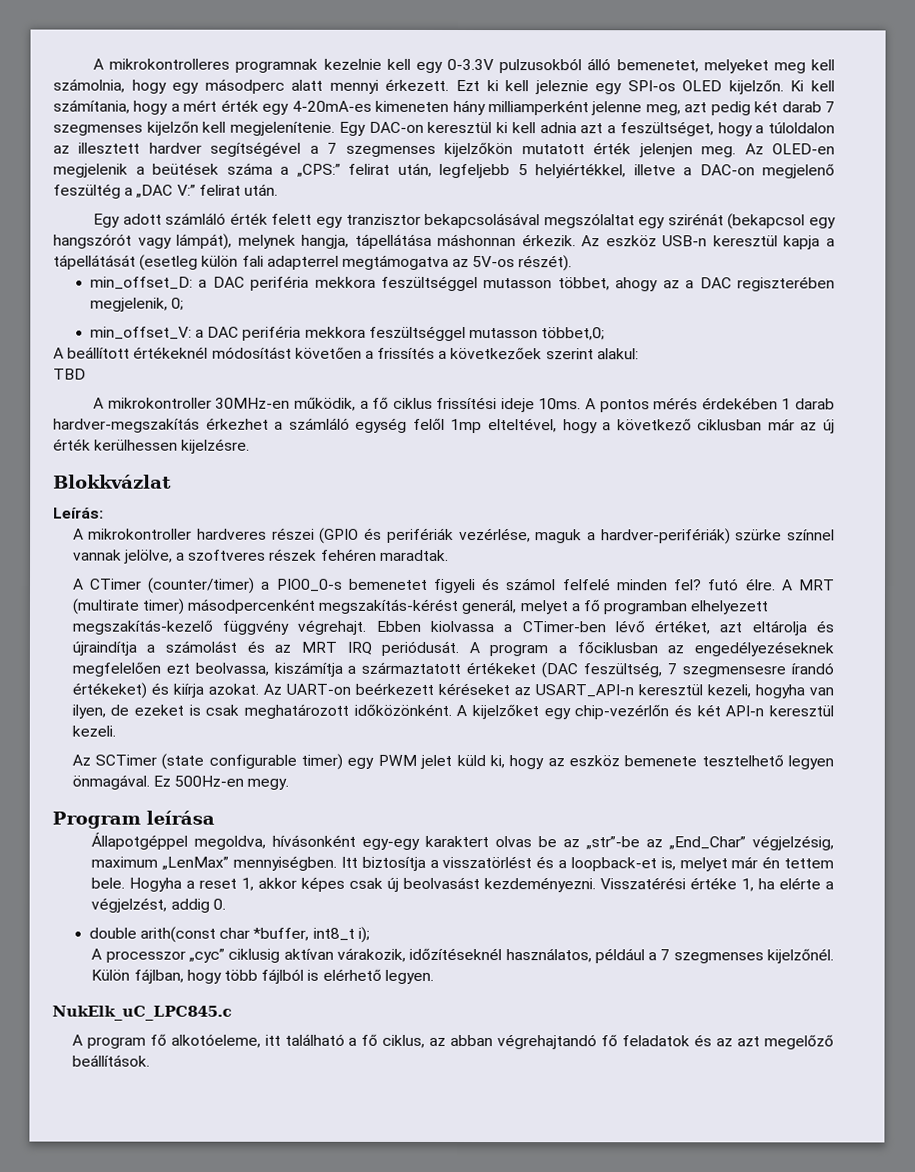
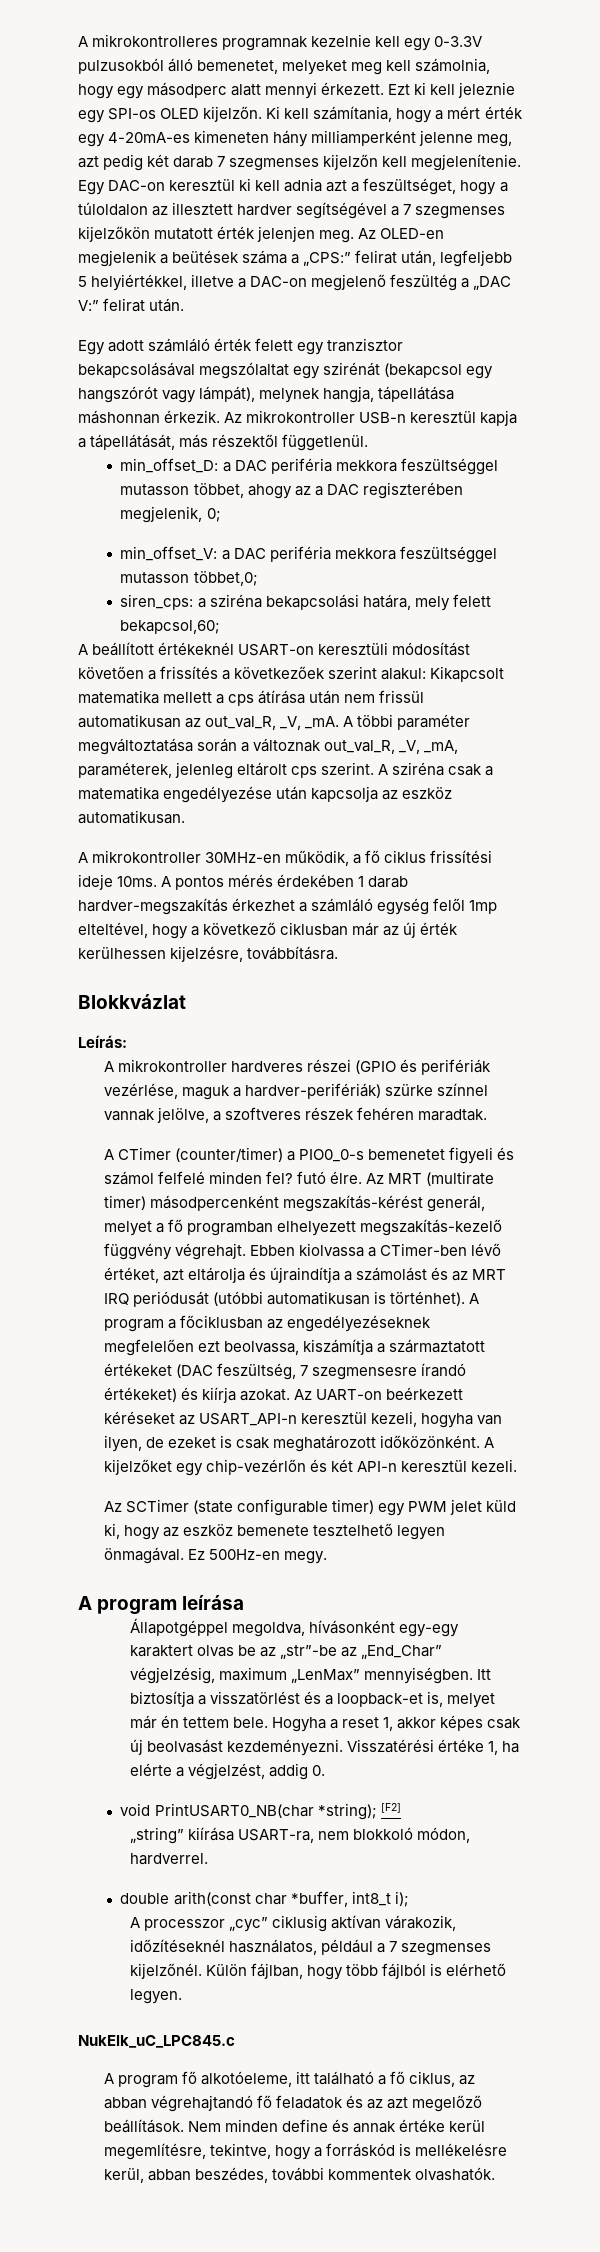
[605,235,657,247] eszköz -> [246,410,356,423] mikrokontroller
[53,254,573,272] tápellátását (esetleg külön fali adapterrel megtámogatva az 5V-os részét). -> [90,434,369,451] tápellátását, más részektől függetlenül.
(606, 334) none -> [120,594,491,611] [120,620,221,634] // siren_cps: a sziréna bekapcsolási határa, mely felett bekapcsol,60;
(209, 352) none -> [238,642,389,656] USART-on keresztüli
[53,368,86,380] // TBD -> [430,666,505,682] [78,690,425,706] [78,714,471,730] [78,738,459,755] [78,762,494,779] [78,786,453,803] [78,810,185,824] Kikapcsolt matematika mellett a cps átírása után nem frissül automatikusan az out_val_R, _V, _mA. A többi paraméter megváltoztatása során a változnak out_val_R, _V, _mA, paraméterek, jelenleg eltárolt cps szerint. A sziréna csak a matematika engedélyezése után kapcsolja az eszköz automatikusan.
[181,438,251,454] kijelzésre. -> [170,946,339,962] kijelzésre, továbbításra.
[780,579,793,591] A -> [366,1173,385,1184] Az
[381,640,460,657] periódusát. -> [133,1291,466,1307] periódusát (utóbbi automatikusan is történhet).
[52,811,141,829] Program -> [78,1596,178,1615] A program
(226, 904) none -> [120,1803,401,1820] [129,1827,471,1844] [129,1853,208,1865] // void PrintUSART0_NB(char *string); [F2] // „string” kiírása USART-ra, nem blokkoló módon, hardverrel.
(150, 1060) none -> [188,2119,486,2133] [103,2143,508,2160] [103,2167,496,2183] Nem minden define és annak értéke kerül megemlítésre, tekintve, hogy a forráskód is mellékelésre kerül, abban beszédes, további kommentek olvashatók.

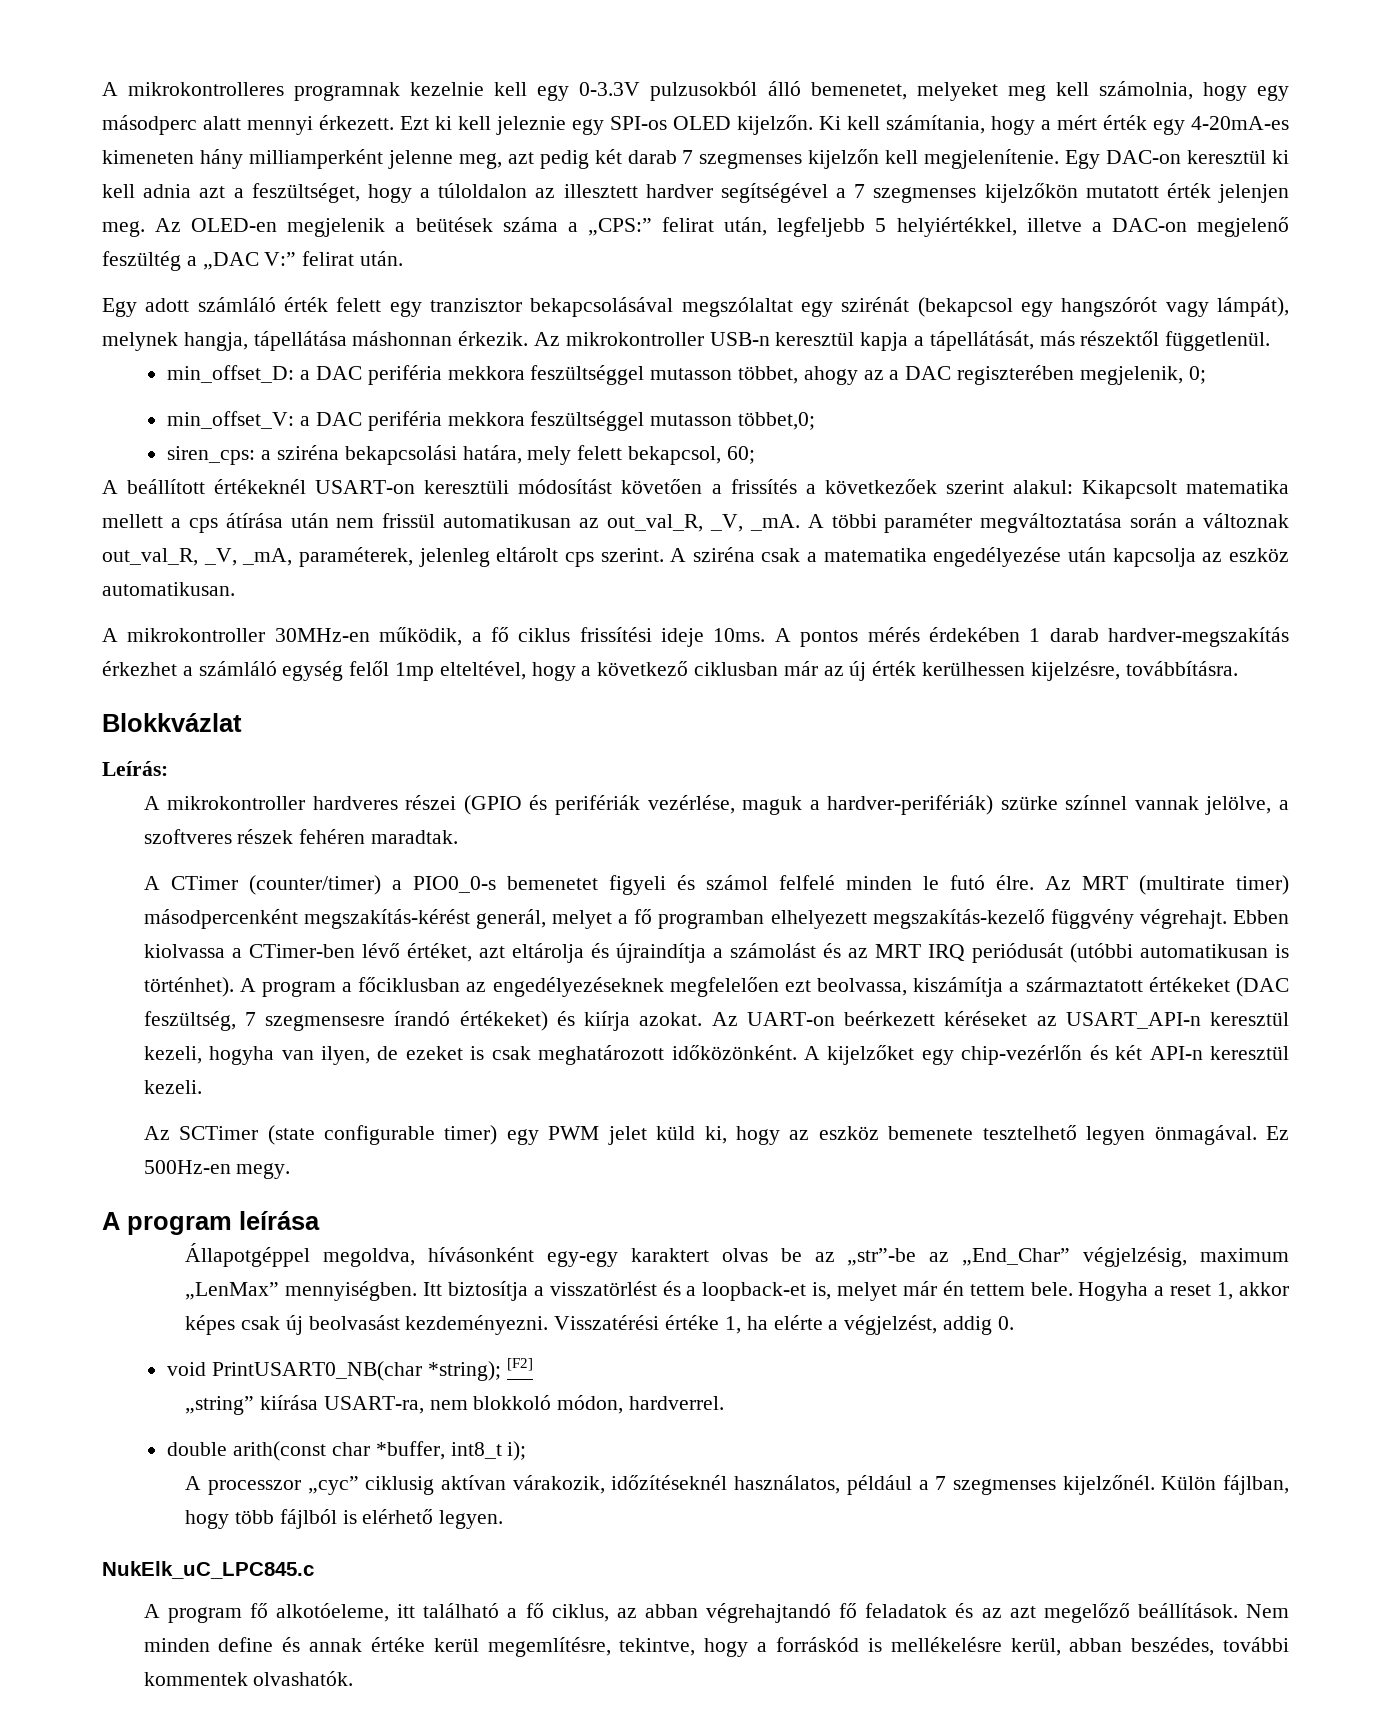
[120,620,221,634] bekapcsol,60; -> [627,446,755,465] bekapcsol, 60;
[266,1171,294,1184] fel? -> [922,876,939,890] le

